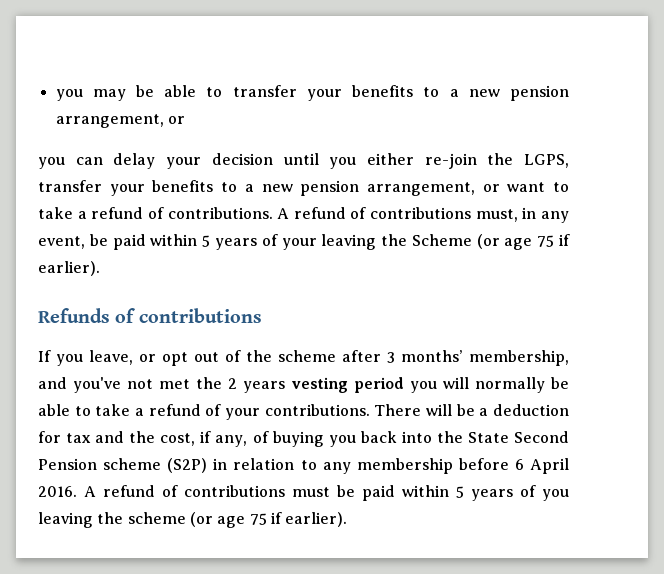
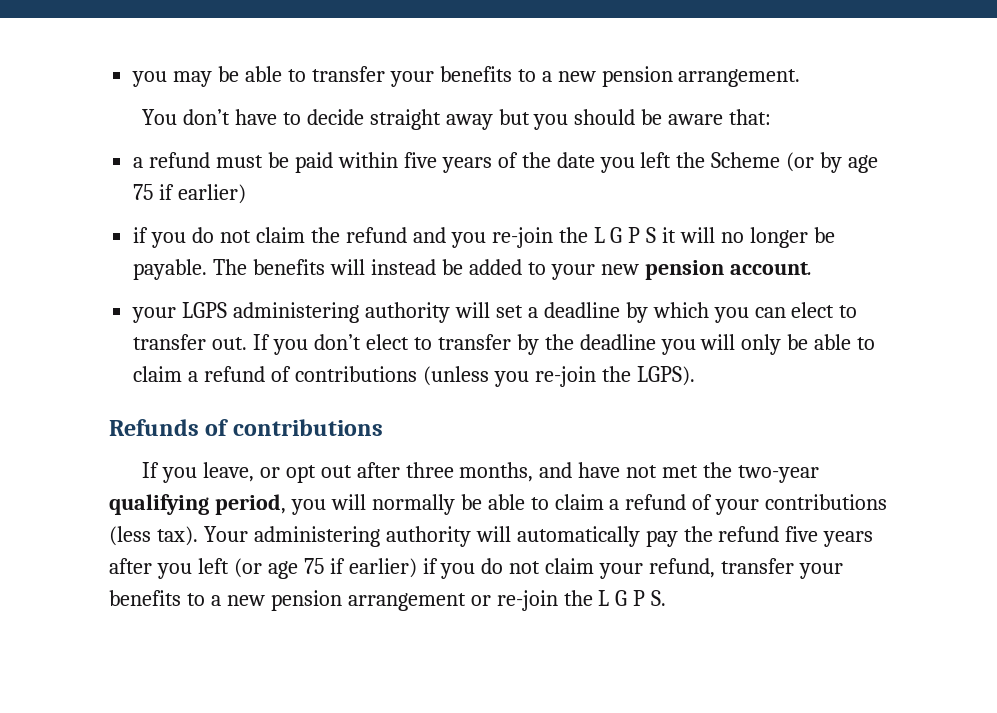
[55,114,185,128] [38,153,569,169] [38,180,569,196] [38,207,569,223] [38,234,570,250] [38,261,100,276] arrangement, or // you can delay your decision until you either re-join the LGPS, transfer your benefits to a new pension arrangement, or want to take a refund of contributions. A refund of contributions must, in any event, be paid within 5 years of your leaving the Scheme (or age 75 if earlier). -> [678,69,801,87] [141,109,772,130] [133,152,879,173] [133,184,247,204] [133,227,836,248] [133,259,812,280] [132,302,858,323] [133,334,876,355] [133,366,695,387] arrangement. // You don’t have to decide straight away but you should be aware that: // a refund must be paid within five years of the date you left the Scheme (or by age 75 if earlier) // if you do not claim the refund and you re-join the L G P S it will no longer be payable. The benefits will instead be added to your new pension account. // your LGPS administering authority will set a deadline by which you can elect to transfer out. If you don’t elect to transfer by the deadline you will only be able to claim a refund of contributions (unless you re-join the LGPS).
[225,350,569,366] [38,377,404,393] of the scheme after 3 months’ membership, and you've not met the 2 years vesting period -> [356,462,820,483] [109,494,286,515] after three months, and have not met the two-year qualifying period,
[95,404,131,416] take -> [554,494,604,510] claim
[264,404,569,416] [38,431,569,447] [38,458,570,474] [38,485,569,501] [38,512,348,528] contributions. There will be a deduction for tax and the cost, if any, of buying you back into the State Second Pension scheme (S2P) in relation to any membership before 6 April 2016. A refund of contributions must be paid within 5 years of you leaving the scheme (or age 75 if earlier). -> [765,494,888,510] [109,526,874,547] [109,558,844,579] [109,590,667,611] contributions (less tax). Your administering authority will automatically pay the refund five years after you left (or age 75 if earlier) if you do not claim your refund, transfer your benefits to a new pension arrangement or re-join the L G P S.

